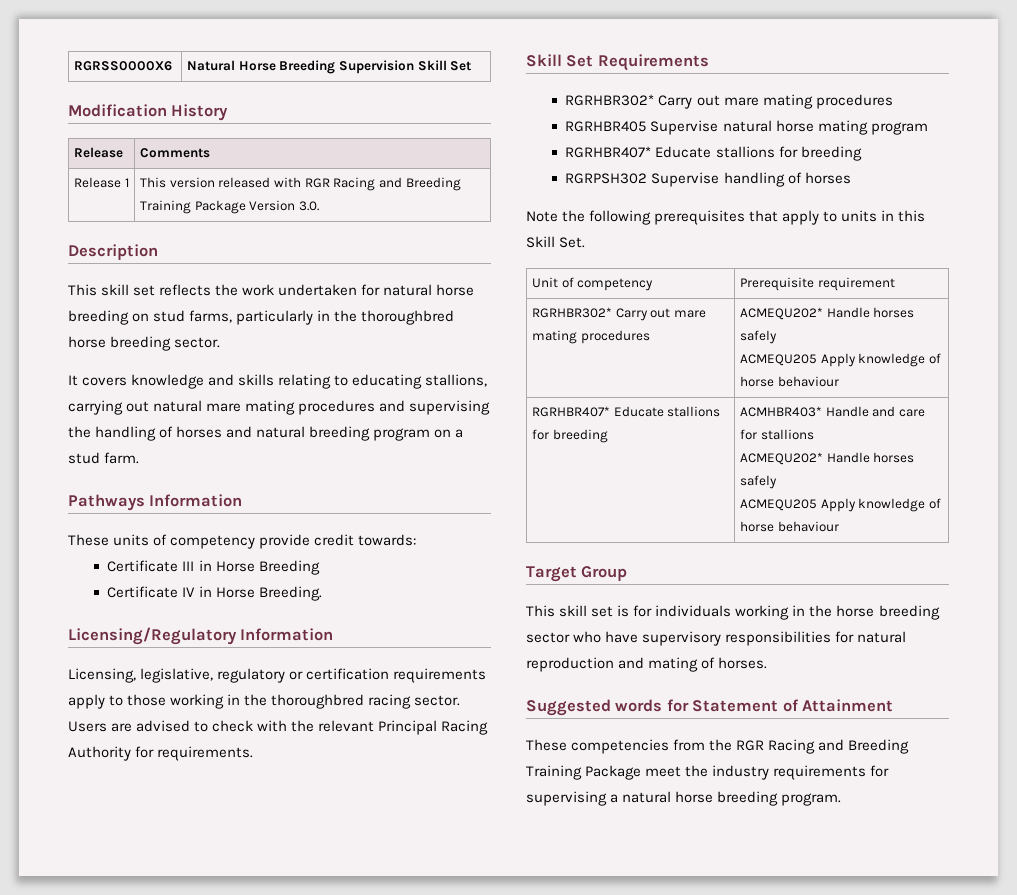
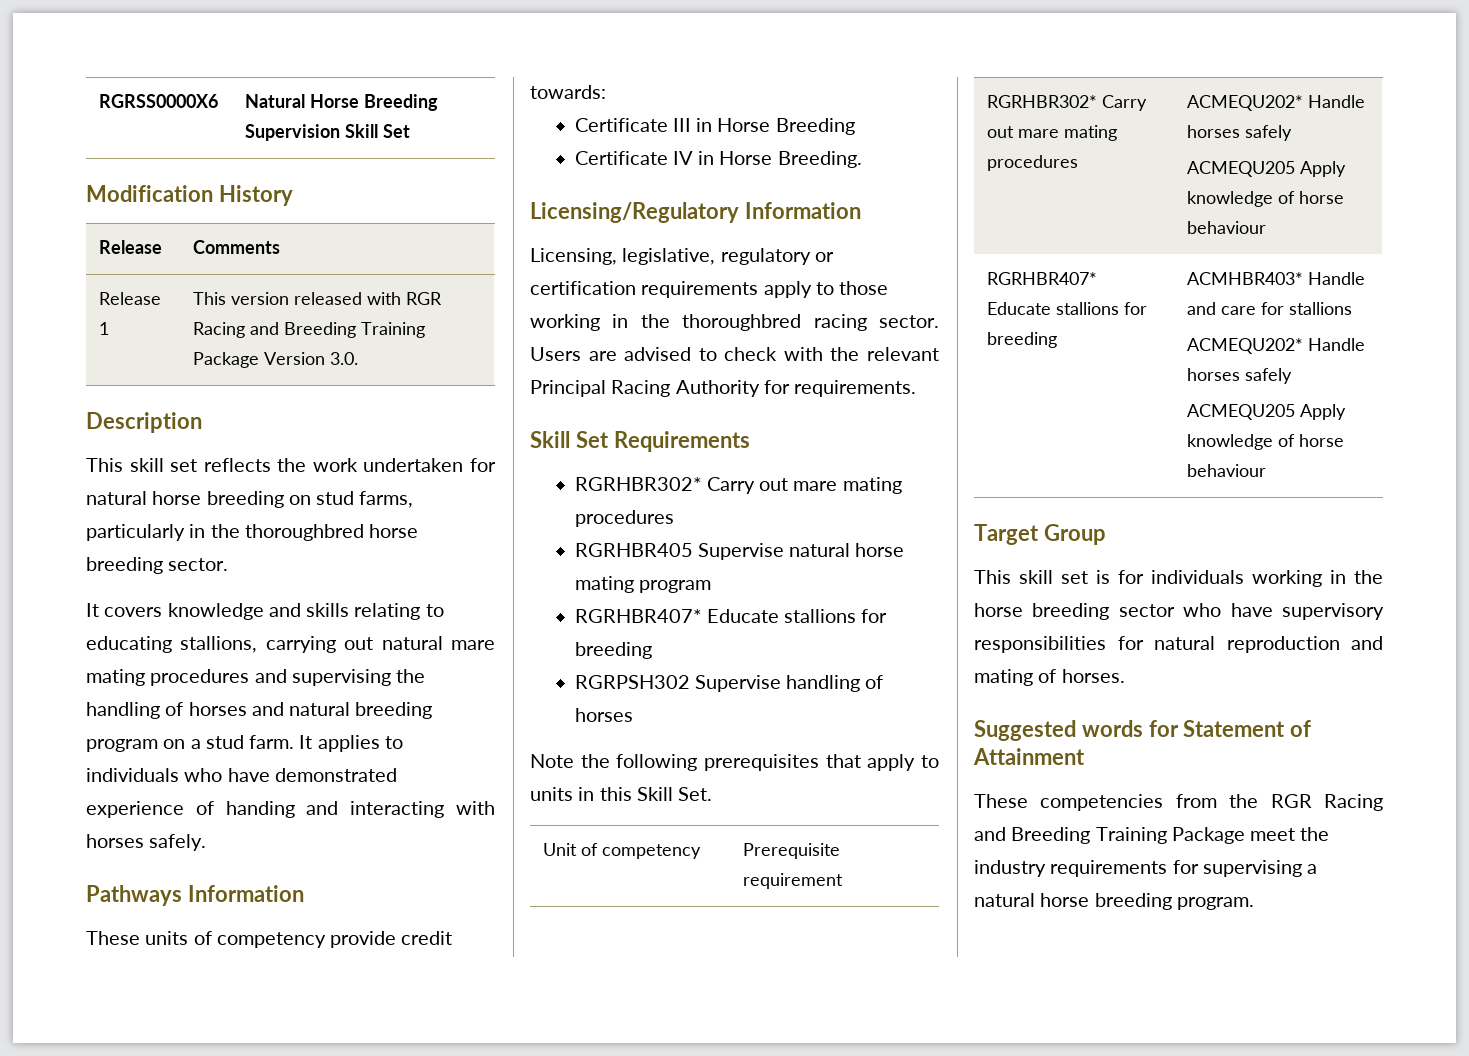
(140, 458) none -> [299,735,403,752] [86,768,397,782] [86,801,495,818] [86,834,207,851] It applies to individuals who have demonstrated experience of handing and interacting with horses safely.

